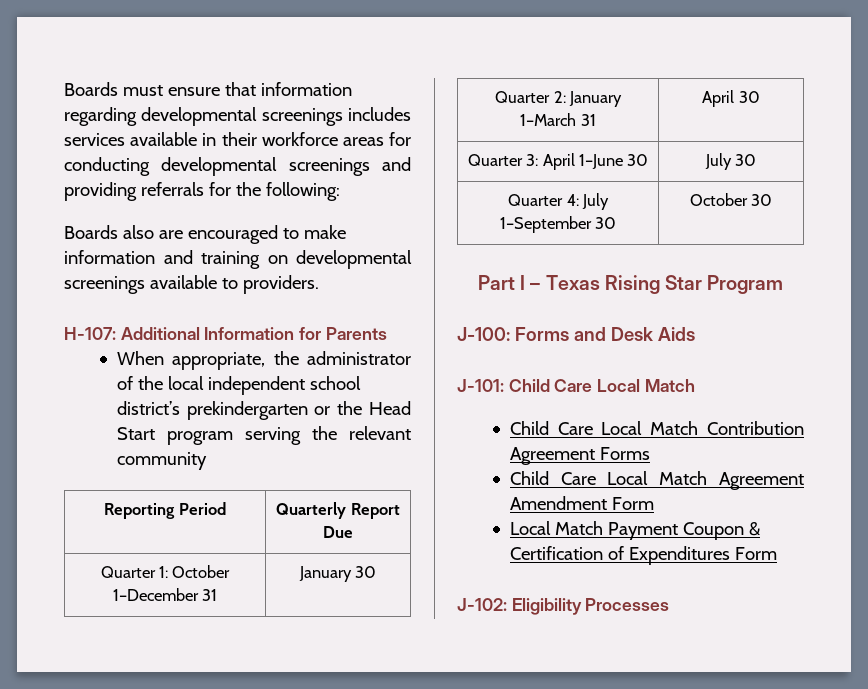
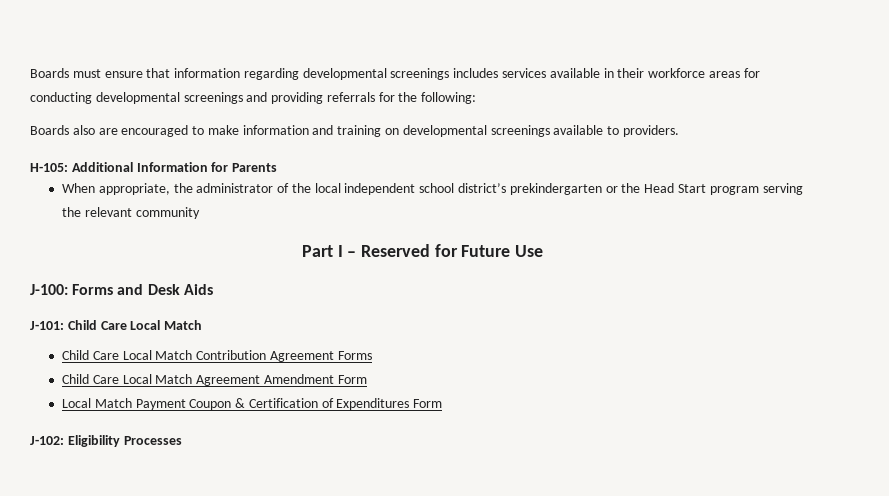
[64,327,116,340] H-107: -> [30,163,68,172] H-105:
[104,502,226,519] [276,502,400,519] [323,526,353,538] [100,565,231,578] [112,588,218,601] [298,566,377,582] [495,91,622,107] [520,113,596,126] [702,90,760,107] [467,153,649,170] [704,153,757,170] [508,193,609,210] [499,216,617,233] [689,193,773,206] // Reporting Period | Quarterly Report Due // Quarter 1: October 1–December 31 | January 30 // Quarter 2: January 1–March 31 | April 30 // Quarter 3: April 1–June 30 | July 30 // Quarter 4: July 1–September 30 | October 30 -> (200, 213) none
[545,275,784,294] Texas Rising Star Program -> [361,244,544,257] Reserved for Future Use

